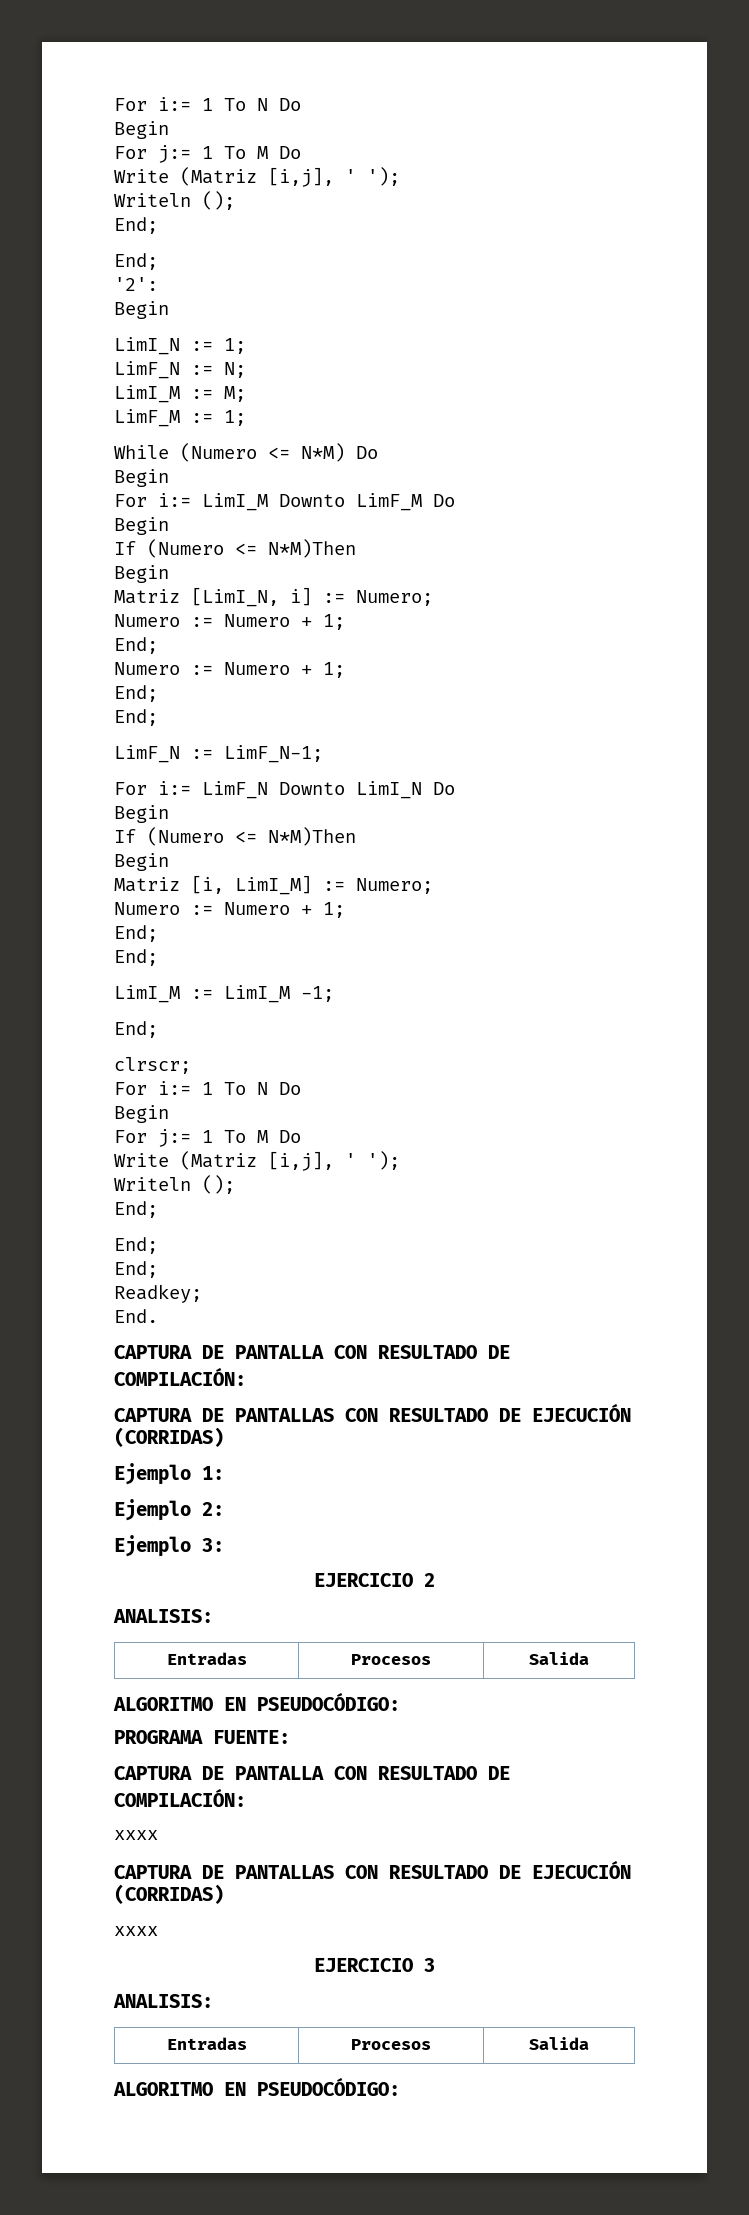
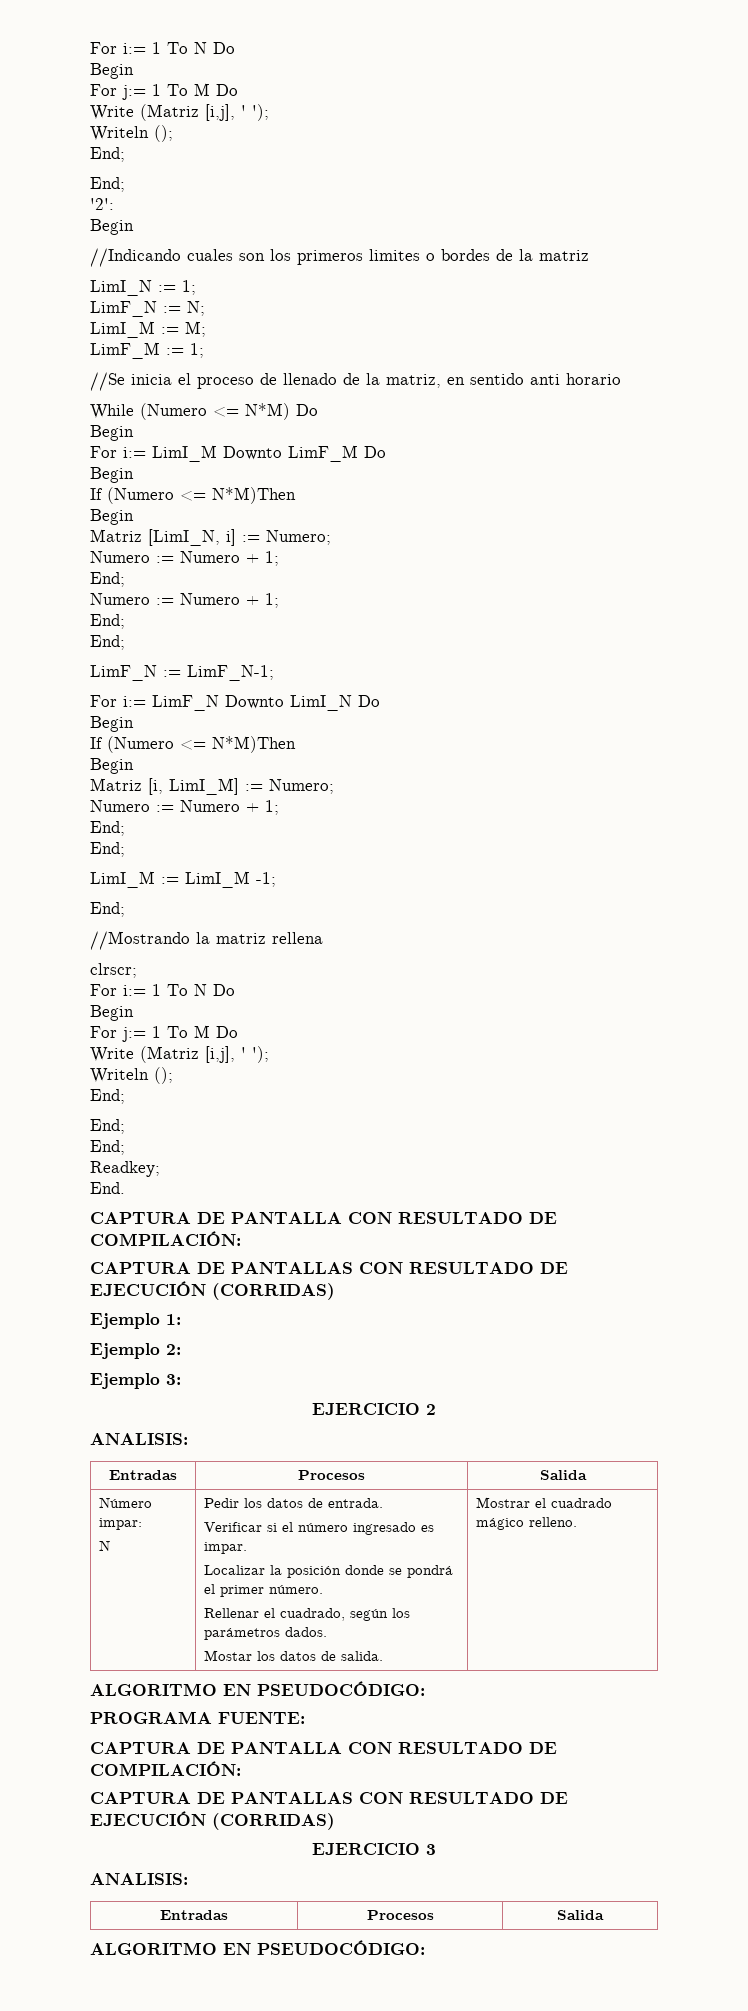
(169, 310) none -> [90,248,589,267] // //Indicando cuales son los primeros limites o bordes de la matriz
(246, 418) none -> [90,372,621,391] // //Se inicia el proceso de llenado de la matriz, en sentido anti horario
(158, 1029) none -> [90,931,323,950] // //Mostrando la matriz rellena
(589, 1658) none -> [98,1497,152,1508] [98,1518,142,1530] [98,1540,110,1551] [203,1498,383,1508] [203,1522,434,1535] [203,1542,247,1554] [203,1565,453,1578] [203,1584,323,1597] [203,1608,410,1621] [203,1627,327,1640] [203,1650,383,1661] [475,1497,612,1508] [475,1517,577,1530] // Número impar: // N | Pedir los datos de entrada. // Verificar si el número ingresado es impar. // Localizar la posición donde se pondrá el primer número. // Rellenar el cuadrado, según los parámetros dados. // Mostar los datos de salida. | Mostrar el cuadrado mágico relleno.
[114,1830,158,1840] [114,1860,631,1879] [114,1884,224,1904] [114,1926,158,1936] // xxxx // CAPTURA DE PANTALLAS CON RESULTADO DE EJECUCIÓN (CORRIDAS) // xxxx -> [90,1792,568,1804] [90,1811,335,1830] // CAPTURA DE PANTALLAS CON RESULTADO DE EJECUCIÓN (CORRIDAS)

